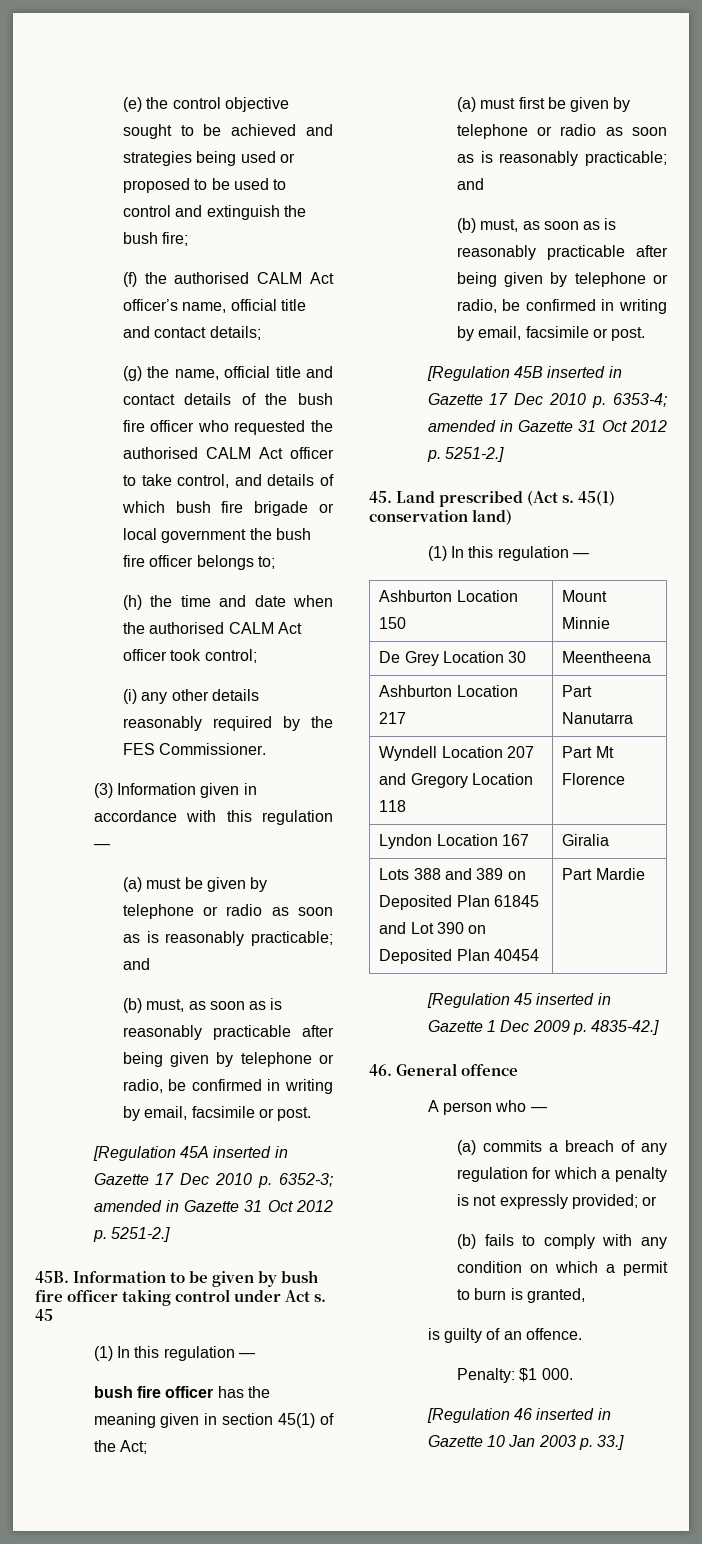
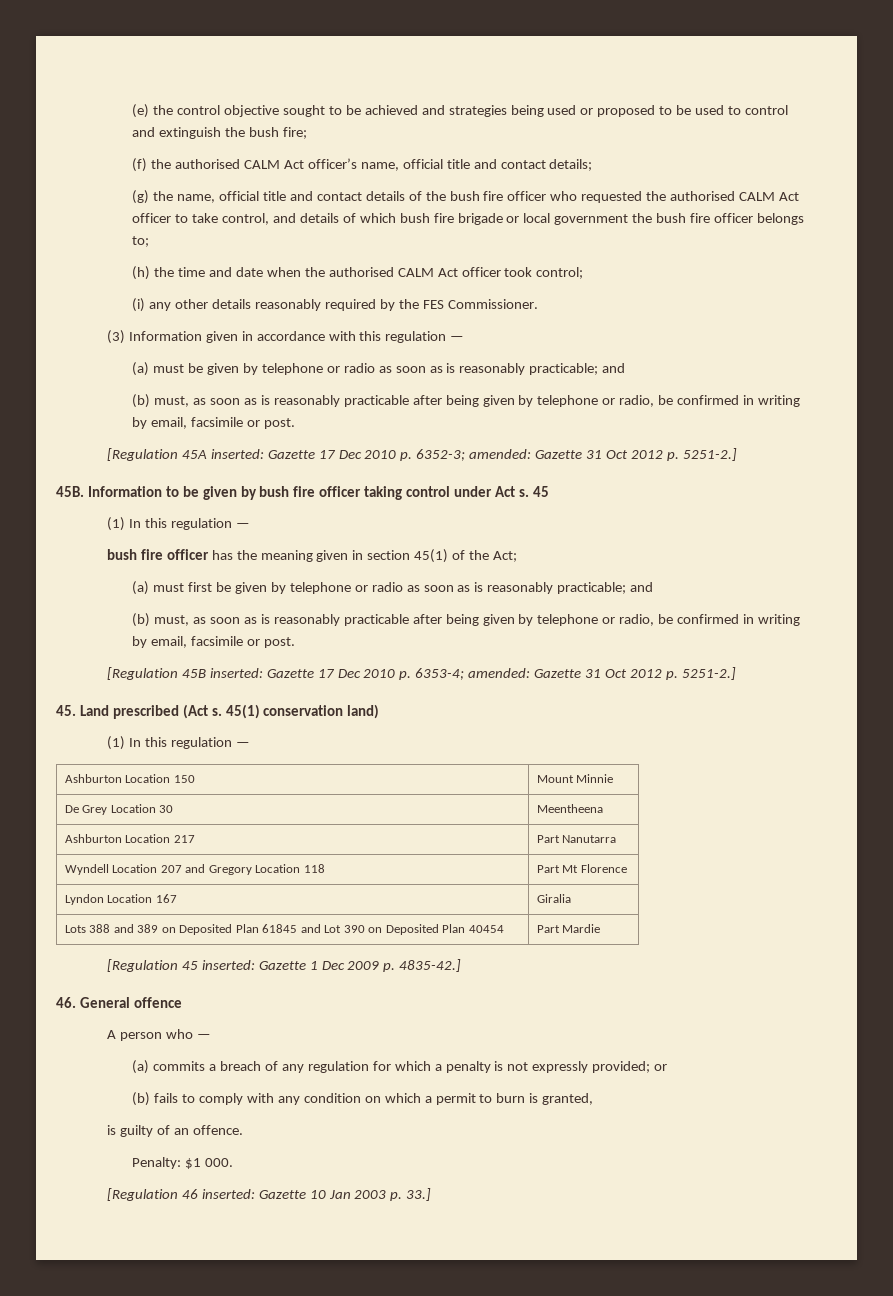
[213,1146,288,1158] inserted in -> [210,449,264,459] inserted:
[93,1200,179,1212] amended in -> [469,449,532,459] amended:
[547,366,622,378] inserted in -> [209,668,263,678] inserted:
[427,420,513,432] amended in -> [468,668,531,678] amended:
[536,993,611,1005] inserted in -> [201,960,255,970] inserted:
[536,1408,611,1420] inserted in -> [201,1189,255,1199] inserted:

